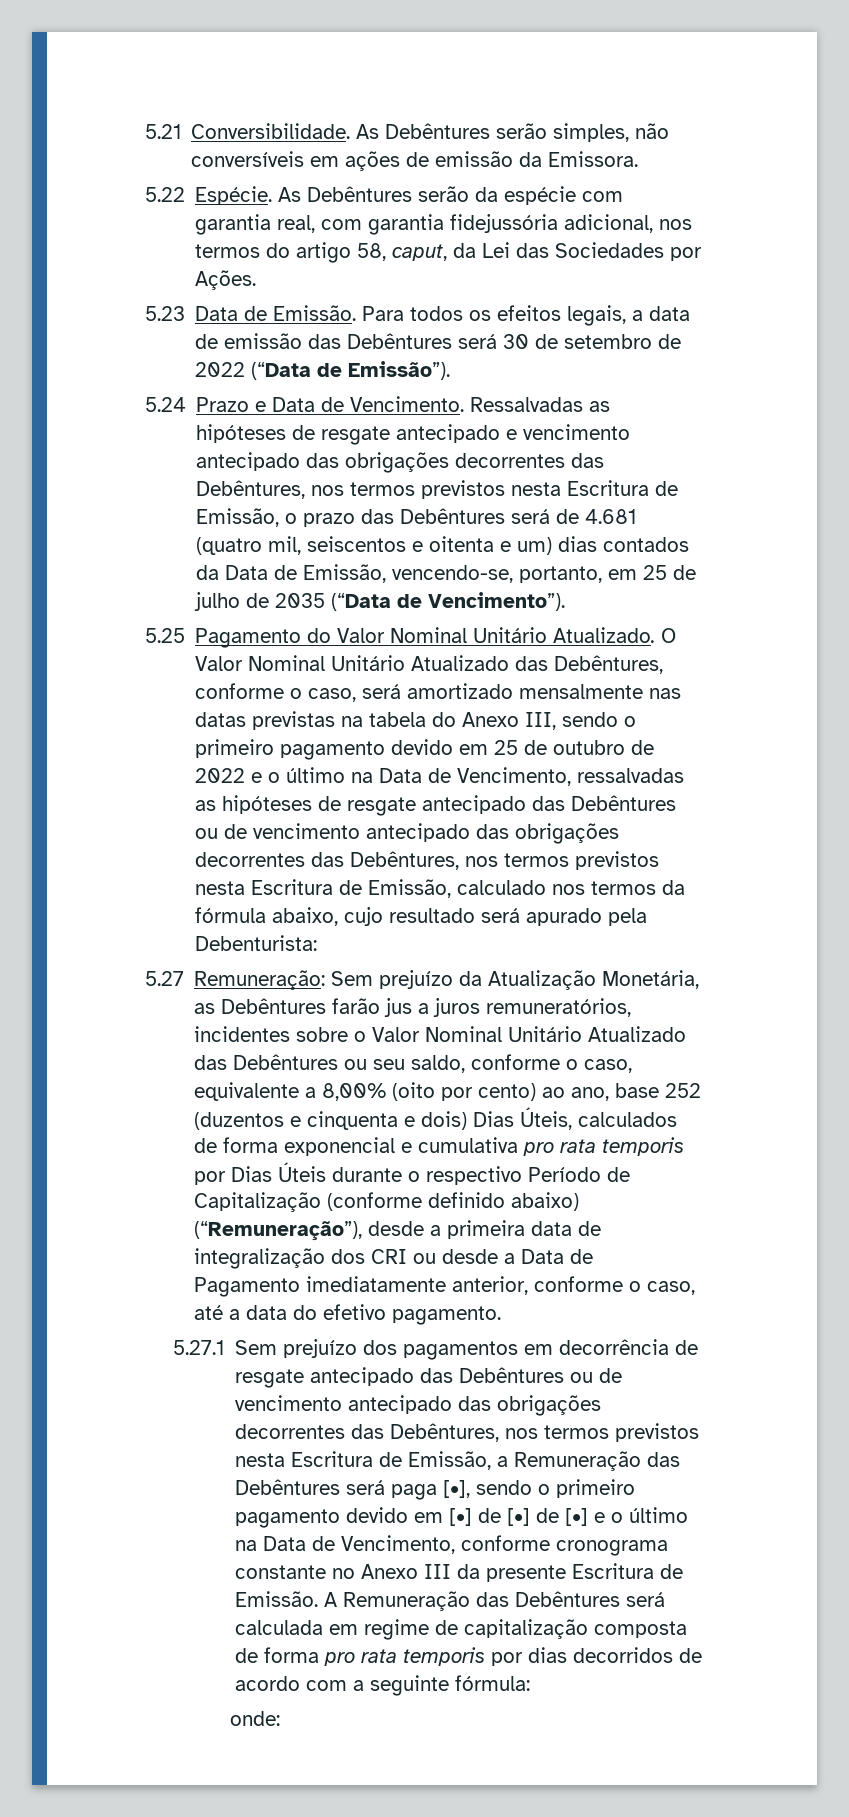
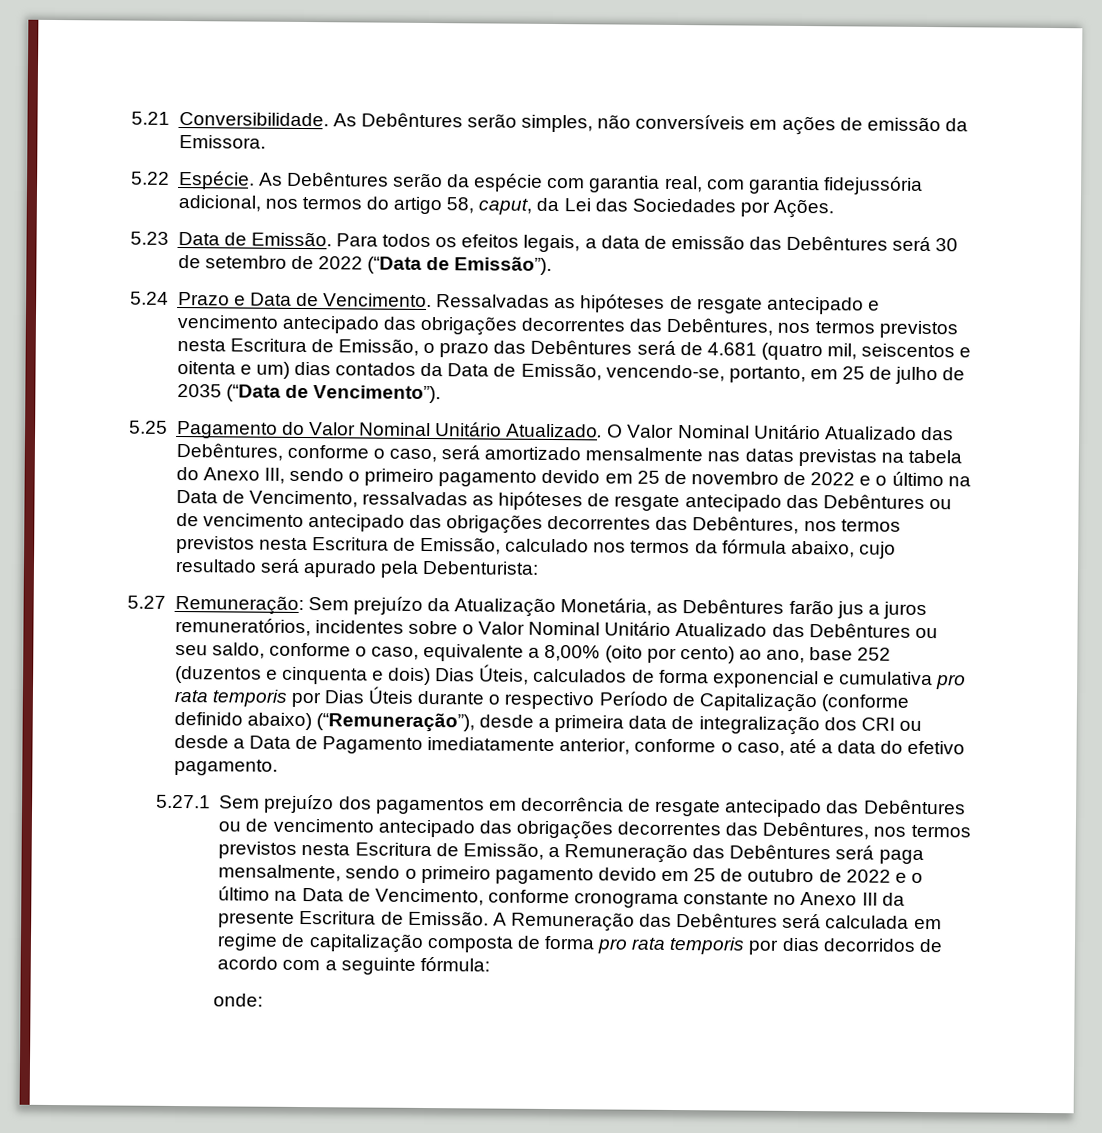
[553,740,626,755] outubro -> [690,471,779,485] novembro
[442,1479,635,1498] [234,1507,588,1528] [•], sendo o primeiro pagamento devido em [•] de [•] de [•] -> [218,864,891,885] mensalmente, sendo o primeiro pagamento devido em 25 de outubro de 2022

